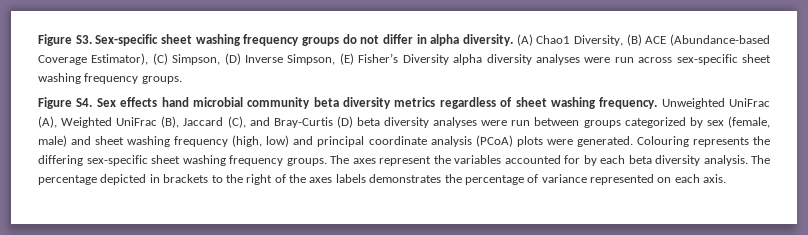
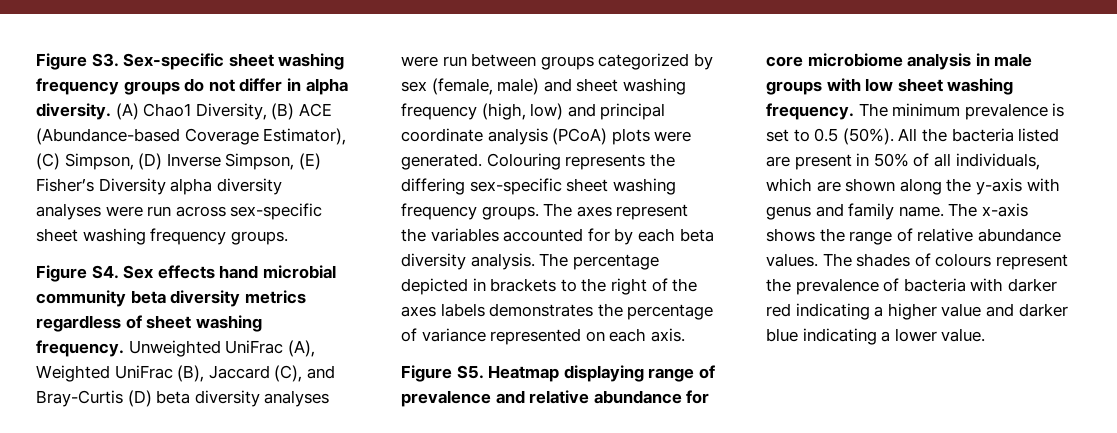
(727, 178) none -> [401,365,715,382] [401,390,710,407] [766,53,1033,70] [766,78,1014,95] [766,103,1065,120] [766,128,1060,145] [766,153,1040,170] [766,178,1060,195] [766,203,1028,220] [766,228,1061,245] [766,253,1068,270] [766,278,1057,295] [766,303,1068,320] [766,328,986,345] // Figure S5. Heatmap displaying range of prevalence and relative abundance for core microbiome analysis in male groups with low sheet washing frequency. The minimum prevalence is set to 0.5 (50%). All the bacteria listed are present in 50% of all individuals, which are shown along the y-axis with genus and family name. The x-axis shows the range of relative abundance values. The shades of colours represent the prevalence of bacteria with darker red indicating a higher value and darker blue indicating a lower value.

